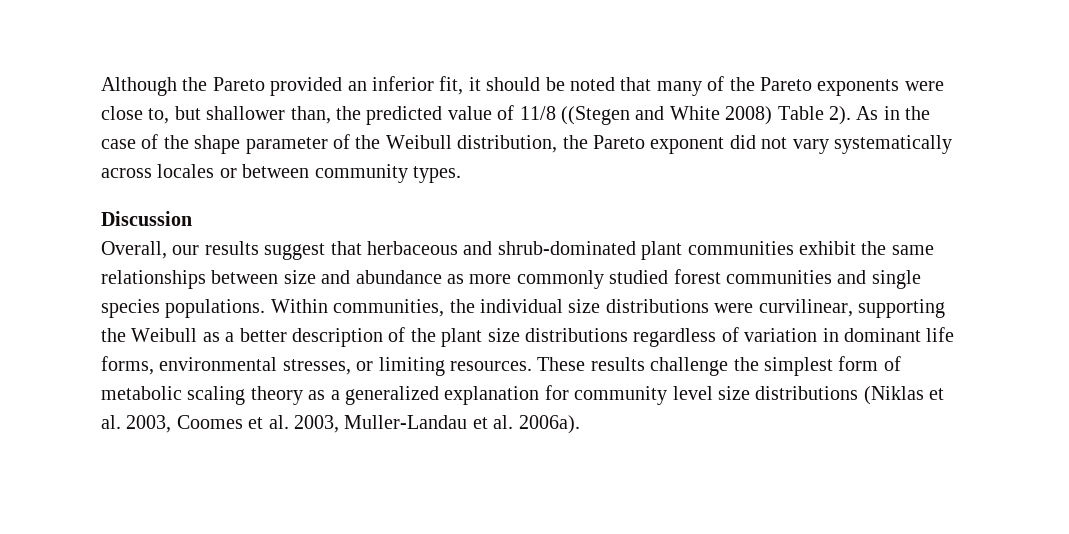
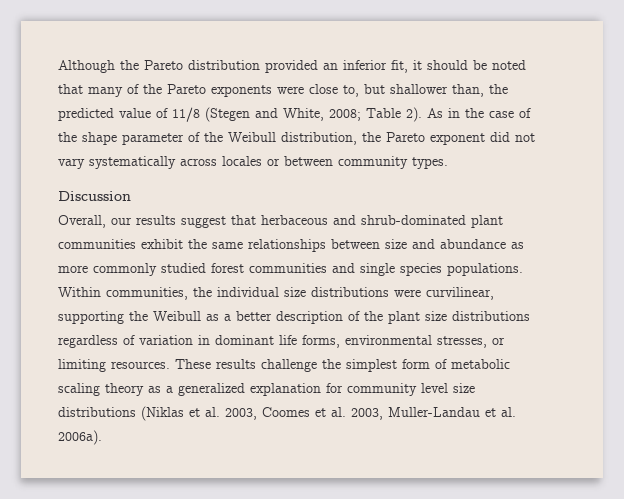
(265, 84) none -> [188,60,260,70] distribution
[560,106,773,125] ((Stegen and White 2008) -> [205,107,361,122] (Stegen and White, 2008;

